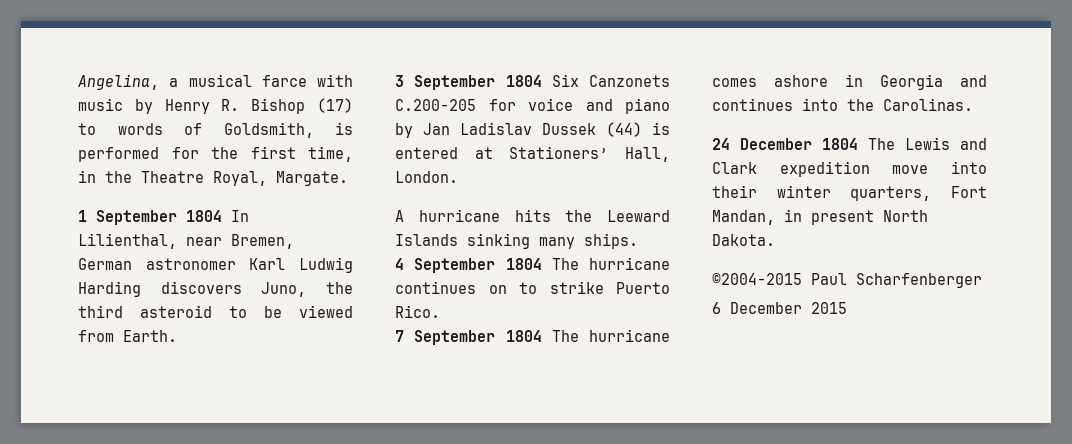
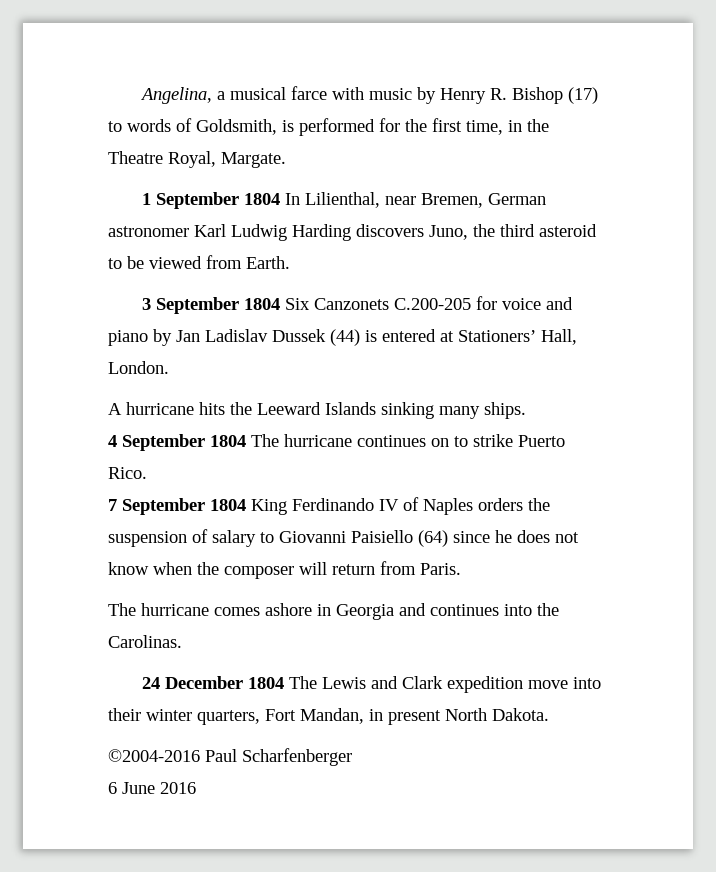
(542, 336) none -> [251,497,550,515] [108,529,579,547] [108,561,461,579] King Ferdinando IV of Naples orders the suspension of salary to Giovanni Paisiello (64) since he does not know when the composer will return from Paris. //
[712,273,802,285] ©2004-2015 -> [108,749,200,762] ©2004-2016
[730,302,847,314] December 2015 -> [122,782,196,794] June 2016

